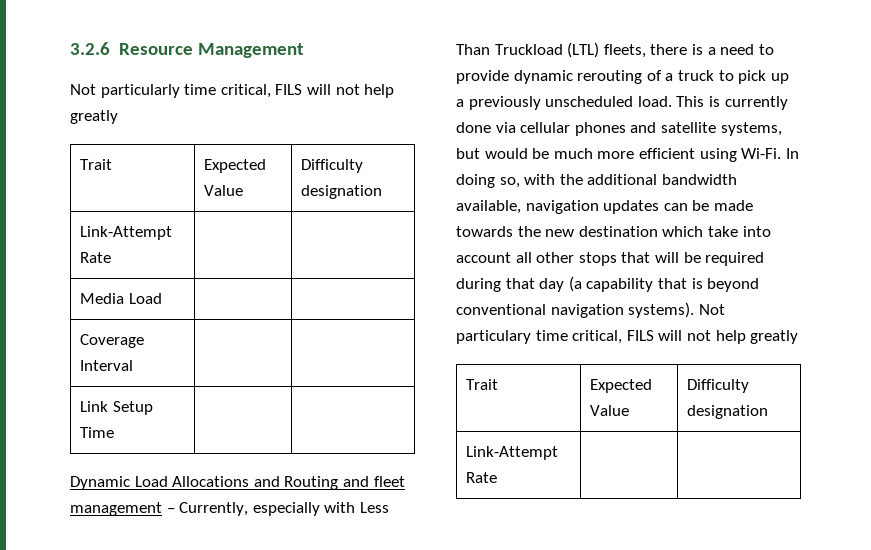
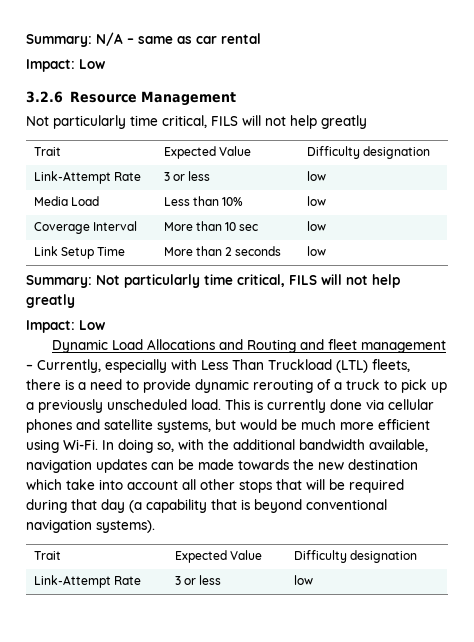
(70, 48) none -> [26,32,261,47] [26,59,105,72] Summary: N/A – same as car rental // Impact: Low //
[79,293,162,304] [79,334,144,348] [79,360,133,371] [79,401,153,415] [79,427,114,438] | // Media Load | | // Coverage Interval | | // Link Setup Time | | -> [163,171,211,181] [306,171,326,181] [33,196,99,206] [163,196,244,206] [306,196,326,206] [33,221,137,234] [163,221,259,231] [306,221,326,231] [33,246,126,259] [163,246,282,256] [306,246,326,256] [26,274,400,288] [26,294,75,308] [26,320,105,333] 3 or less | low // Media Load | Less than 10% | low // Coverage Interval | More than 10 sec | low // Link Setup Time | More than 2 seconds | low // Summary: Not particularly time critical, FILS will not help greatly // Impact: Low
[698,304,725,315] [456,330,799,344] [465,379,498,390] [589,379,652,393] [589,405,629,416] [686,379,749,393] [686,405,768,419] [465,446,558,460] [465,472,497,483] Not particulary time critical, FILS will not help greatly // Trait | Expected Value | Difficulty designation // Link-Attempt Rate | | -> [33,551,61,560] [174,550,262,563] [293,550,417,563] [33,575,141,588] [174,575,222,585] [293,575,313,585] // Trait | Expected Value | Difficulty designation // Link-Attempt Rate | 3 or less | low

